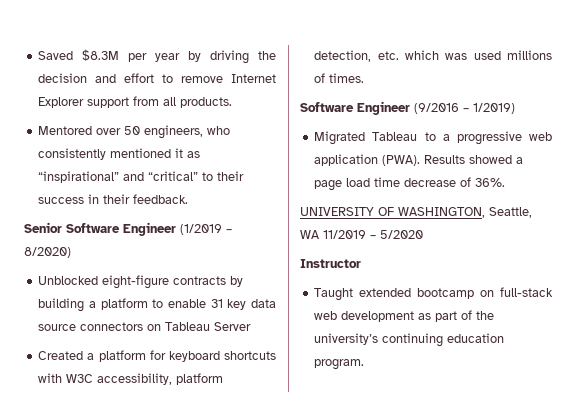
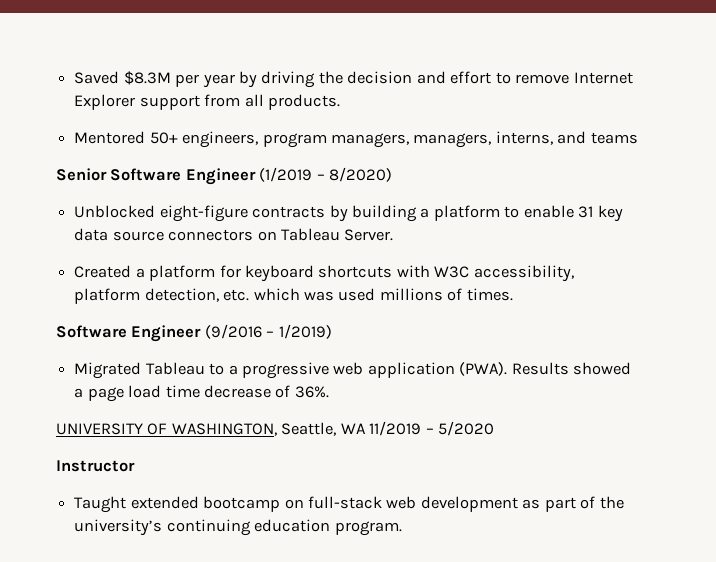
[96,125,231,139] [38,148,201,160] [38,171,245,183] [38,194,189,204] over 50 engineers, who consistently mentioned it as “inspirational” and “critical” to their success in their feedback. -> [149,131,638,148] 50+ engineers, program managers, managers, interns, and teams
[214,322,252,331] Server -> [344,229,394,241] Server.

